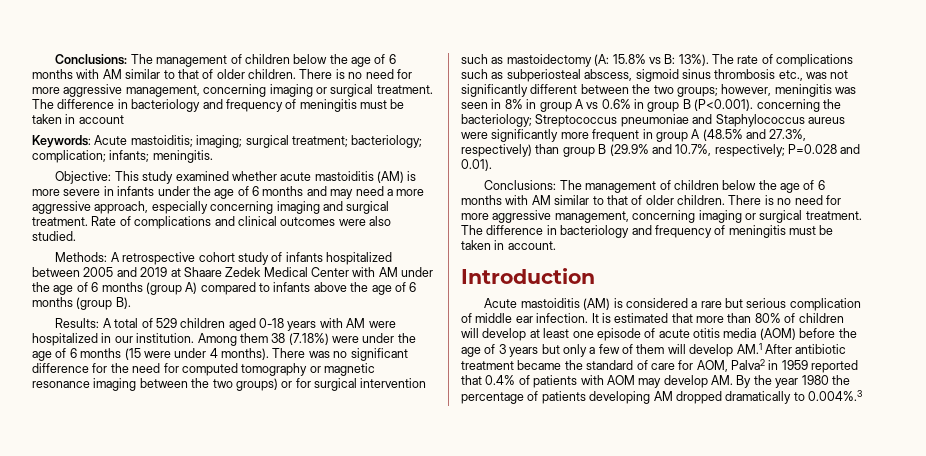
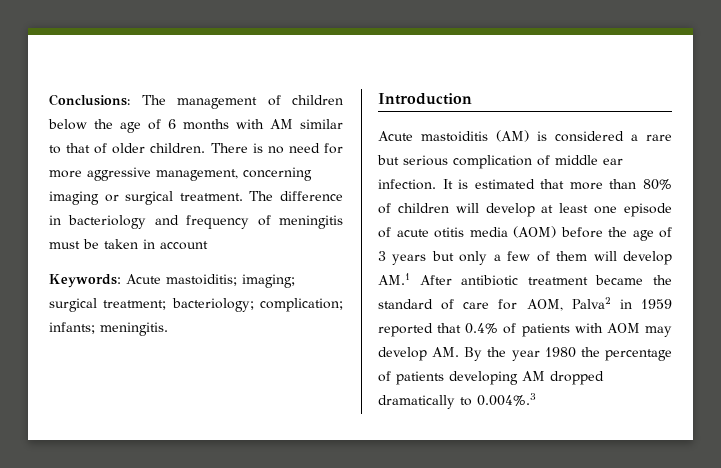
[55,171,417,184] [32,186,425,199] [32,201,390,214] [32,216,391,229] [32,231,76,241] [55,252,393,265] [32,267,434,277] [32,282,417,295] [32,297,131,310] [55,318,396,331] [32,333,416,346] [32,348,408,361] [32,363,375,376] [32,378,427,391] [461,54,854,67] [461,69,849,82] [461,84,856,97] [461,99,841,112] [461,114,845,127] [461,129,807,142] [461,144,861,157] [461,159,492,171] [484,180,825,193] [461,195,841,205] [461,210,862,223] [461,225,834,238] [461,240,556,250] // Objective: This study examined whether acute mastoiditis (AM) is more severe in infants under the age of 6 months and may need a more aggressive approach, especially concerning imaging and surgical treatment. Rate of complications and clinical outcomes were also studied. // Methods: A retrospective cohort study of infants hospitalized between 2005 and 2019 at Shaare Zedek Medical Center with AM under the age of 6 months (group A) compared to infants above the age of 6 months (group B). // Results: A total of 529 children aged 0-18 years with AM were hospitalized in our institution. Among them 38 (7.18%) were under the age of 6 months (15 were under 4 months). There was no significant difference for the need for computed tomography or magnetic resonance imaging between the two groups) or for surgical intervention such as mastoidectomy (A: 15.8% vs B: 13%). The rate of complications such as subperiosteal abscess, sigmoid sinus thrombosis etc., was not significantly different between the two groups; however, meningitis was seen in 8% in group A vs 0.6% in group B (P<0.001). concerning the bacteriology; Streptococcus pneumoniae and Staphylococcus aureus were significantly more frequent in group A (48.5% and 27.3%, respectively) than group B (29.9% and 10.7%, respectively; P=0.028 and 0.01). // Conclusions: The management of children below the age of 6 months with AM similar to that of older children. There is no need for more aggressive management, concerning imaging or surgical treatment. The difference in bacteriology and frequency of meningitis must be taken in account. -> (168, 329) none

